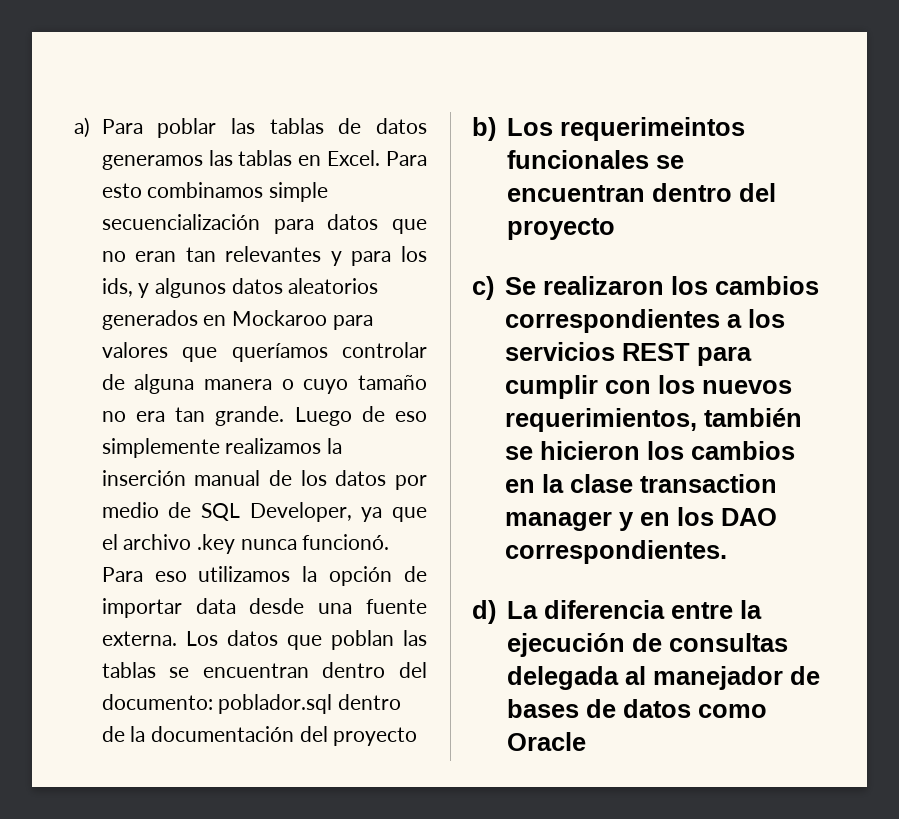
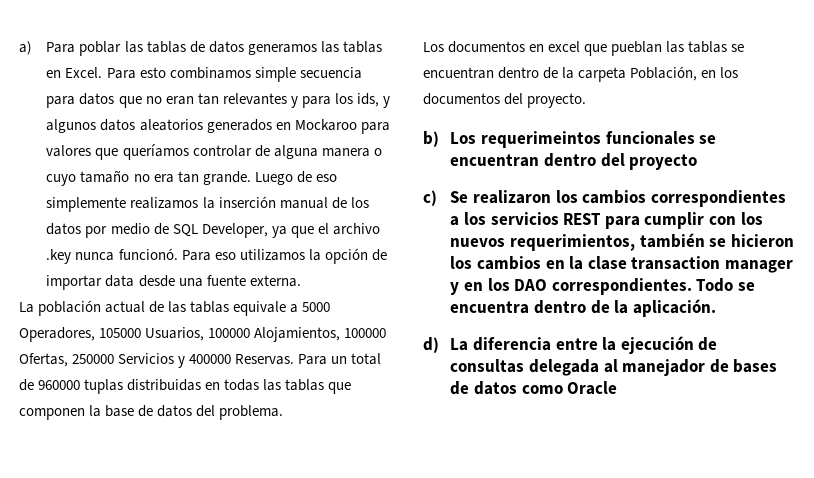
[101,214,260,230] secuencialización -> [299,67,362,79] secuencia
[185,630,394,650] Los datos que poblan -> [19,300,331,316] [19,327,387,342] [19,353,382,368] [19,379,352,394] [19,405,284,420] [423,41,663,56] // La población actual de las tablas equivale a 5000 Operadores, 105000 Usuarios, 100000 Alojamientos, 100000 Ofertas, 250000 Servicios y 400000 Reservas. Para un total de 960000 tuplas distribuidas en todas las tablas que componen la base de datos del problema. // Los documentos en excel que pueblan
[399,662,427,678] [101,694,402,714] [101,726,418,746] del documento: poblador.sql dentro de la documentación del proyecto -> [543,66,739,82] [423,93,587,108] de la carpeta Población, en los documentos del proyecto.
(727, 552) none -> [696,278,755,292] [450,299,716,317] Todo se encuentra dentro de la aplicación.

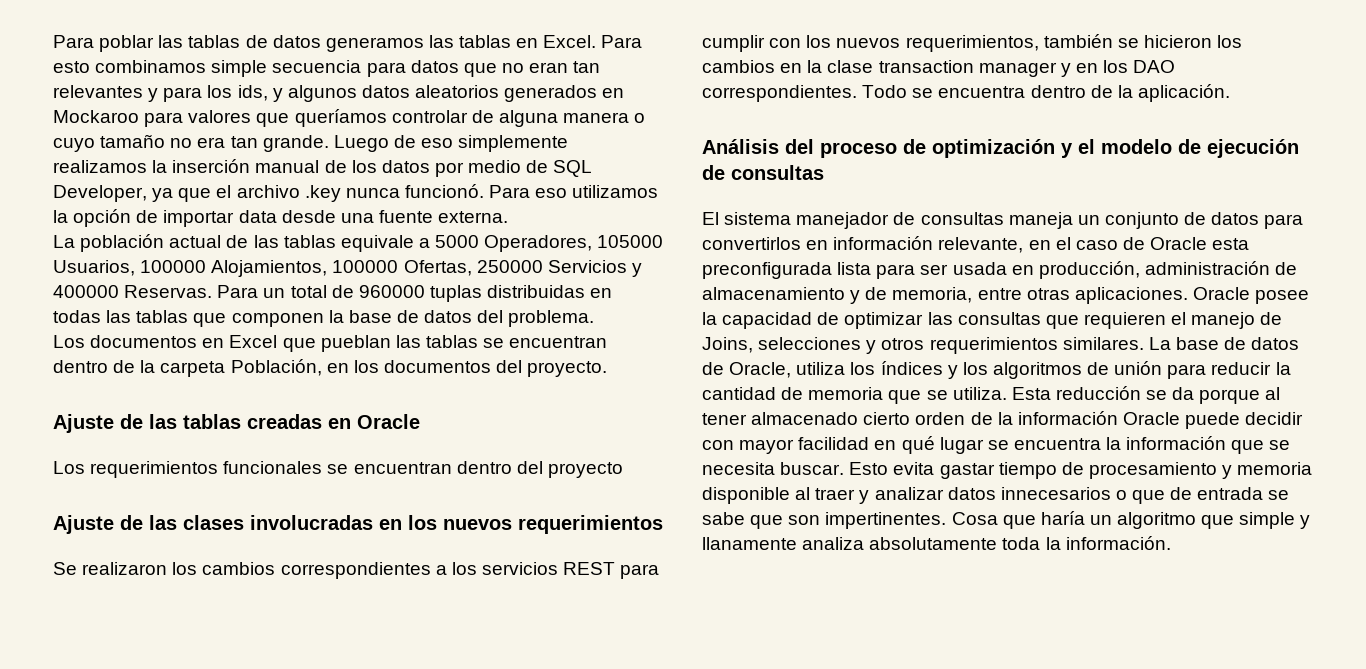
[19,41,32,55] a) -> (53, 41) none
[548,41,581,52] excel -> [229,335,278,348] Excel
[423,131,602,148] b) Los requerimeintos -> [53,414,420,433] [53,461,219,478] Ajuste de las tablas creadas en Oracle // Los requerimientos
[423,190,437,206] c) -> [53,515,663,534] Ajuste de las clases involucradas en los nuevos requerimientos //
[423,336,718,354] [450,359,778,376] [450,381,618,395] d) La diferencia entre la ejecución de consultas delegada al manejador de bases de datos como Oracle -> [702,139,1299,158] [702,165,824,180] [702,212,1304,229] [702,236,1250,253] [702,261,1298,279] [702,287,1310,304] [702,312,1283,329] [702,337,1300,354] [702,361,1291,379] [702,386,1281,404] [702,411,1304,429] [702,436,1291,454] [702,462,1313,479] [702,487,1290,504] [702,511,1311,529] [702,536,1171,550] Análisis del proceso de optimización y el modelo de ejecución de consultas // El sistema manejador de consultas maneja un conjunto de datos para convertirlos en información relevante, en el caso de Oracle esta preconfigurada lista para ser usada en producción, administración de almacenamiento y de memoria, entre otras aplicaciones. Oracle posee la capacidad de optimizar las consultas que requieren el manejo de Joins, selecciones y otros requerimientos similares. La base de datos de Oracle, utiliza los índices y los algoritmos de unión para reducir la cantidad de memoria que se utiliza. Esta reducción se da porque al tener almacenado cierto orden de la información Oracle puede decidir con mayor facilidad en qué lugar se encuentra la información que se necesita buscar. Esto evita gastar tiempo de procesamiento y memoria disponible al traer y analizar datos innecesarios o que de entrada se sabe que son impertinentes. Cosa que haría un algoritmo que simple y llanamente analiza absolutamente toda la información.

